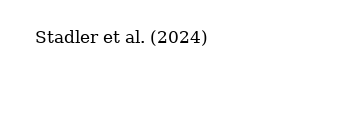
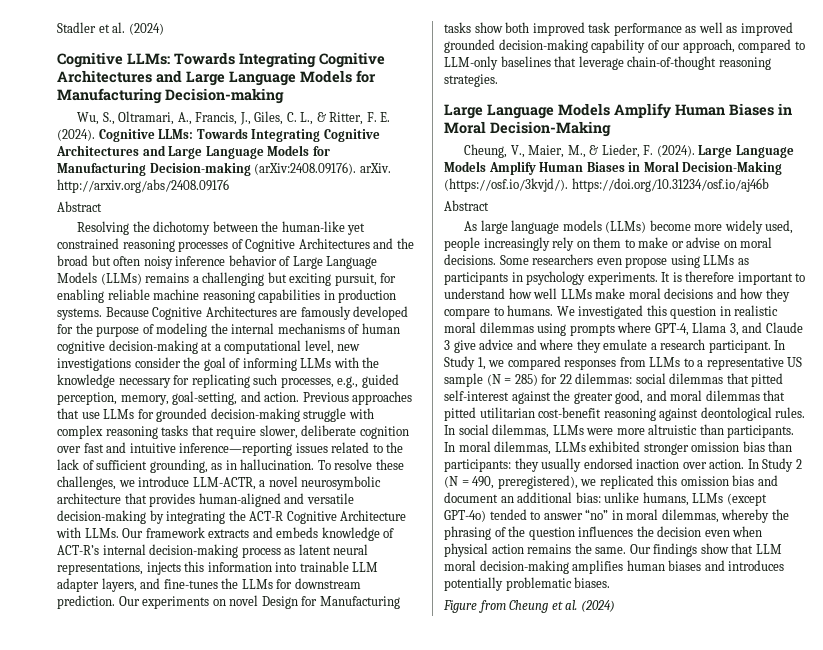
(208, 38) none -> [57,52,385,68] [57,70,376,86] [57,88,284,104] [77,111,391,125] [57,128,380,142] [56,145,330,159] [57,162,391,176] [57,179,229,193] [57,201,102,212] [77,221,366,235] [57,238,414,252] [57,255,378,269] [57,272,397,286] [57,289,397,303] [57,306,409,320] [57,323,400,337] [57,340,361,354] [57,357,380,371] [57,374,399,388] [57,391,413,405] [57,408,374,422] [57,425,409,439] [57,442,404,456] [57,459,404,473] [57,476,382,490] [57,493,354,507] [57,510,407,524] [56,527,395,541] [57,544,369,558] [57,561,379,575] [57,578,361,592] [57,595,400,609] [444,22,793,36] [444,39,805,53] [444,56,771,70] [444,74,498,87] [444,103,792,119] [444,121,611,137] [464,144,794,158] [444,161,783,175] [444,178,769,192] [444,200,489,211] [464,220,794,234] [444,237,773,251] [444,254,749,268] [444,271,806,285] [444,288,790,302] [444,305,779,319] [444,322,803,336] [444,339,786,353] [444,356,803,370] [444,373,784,387] [444,390,786,404] [444,407,806,421] [444,424,795,438] [444,441,793,455] [444,458,802,472] [444,475,778,489] [444,492,767,506] [444,509,789,523] [444,526,763,540] [444,543,782,557] [444,560,785,574] [444,577,611,591] [443,600,615,613] // Cognitive LLMs: Towards Integrating Cognitive Architectures and Large Language Models for Manufacturing Decision-making // Wu, S., Oltramari, A., Francis, J., Giles, C. L., & Ritter, F. E. (2024). Cognitive LLMs: Towards Integrating Cognitive Architectures and Large Language Models for Manufacturing Decision-making (arXiv:2408.09176). arXiv. http://arxiv.org/abs/2408.09176 // Abstract // Resolving the dichotomy between the human-like yet constrained reasoning processes of Cognitive Architectures and the broad but often noisy inference behavior of Large Language Models (LLMs) remains a challenging but exciting pursuit, for enabling reliable machine reasoning capabilities in production systems. Because Cognitive Architectures are famously developed for the purpose of modeling the internal mechanisms of human cognitive decision-making at a computational level, new investigations consider the goal of informing LLMs with the knowledge necessary for replicating such processes, e.g., guided perception, memory, goal-setting, and action. Previous approaches that use LLMs for grounded decision-making struggle with complex reasoning tasks that require slower, deliberate cognition over fast and intuitive inference—reporting issues related to the lack of sufficient grounding, as in hallucination. To resolve these challenges, we introduce LLM-ACTR, a novel neurosymbolic architecture that provides human-aligned and versatile decision-making by integrating the ACT-R Cognitive Architecture with LLMs. Our framework extracts and embeds knowledge of ACT-R’s internal decision-making process as latent neural representations, injects this information into trainable LLM adapter layers, and fine-tunes the LLMs for downstream prediction. Our experiments on novel Design for Manufacturing tasks show both improved task performance as well as improved grounded decision-making capability of our approach, compared to LLM-only baselines that leverage chain-of-thought reasoning strategies. // Large Language Models Amplify Human Biases in Moral Decision-Making // Cheung, V., Maier, M., & Lieder, F. (2024). Large Language Models Amplify Human Biases in Moral Decision-Making (https://osf.io/3kvjd/). https://doi.org/10.31234/osf.io/aj46b // Abstract // As large language models (LLMs) become more widely used, people increasingly rely on them to make or advise on moral decisions. Some researchers even propose using LLMs as participants in psychology experiments. It is therefore important to understand how well LLMs make moral decisions and how they compare to humans. We investigated this question in realistic moral dilemmas using prompts where GPT-4, Llama 3, and Claude 3 give advice and where they emulate a research participant. In Study 1, we compared responses from LLMs to a representative US sample (N = 285) for 22 dilemmas: social dilemmas that pitted self-interest against the greater good, and moral dilemmas that pitted utilitarian cost-benefit reasoning against deontological rules. In social dilemmas, LLMs were more altruistic than participants. In moral dilemmas, LLMs exhibited stronger omission bias than participants: they usually endorsed inaction over action. In Study 2 (N = 490, preregistered), we replicated this omission bias and document an additional bias: unlike humans, LLMs (except GPT-4o) tended to answer “no” in moral dilemmas, whereby the phrasing of the question influences the decision even when physical action remains the same. Our findings show that LLM moral decision-making amplifies human biases and introduces potentially problematic biases. // Figure from Cheung et al. (2024)

